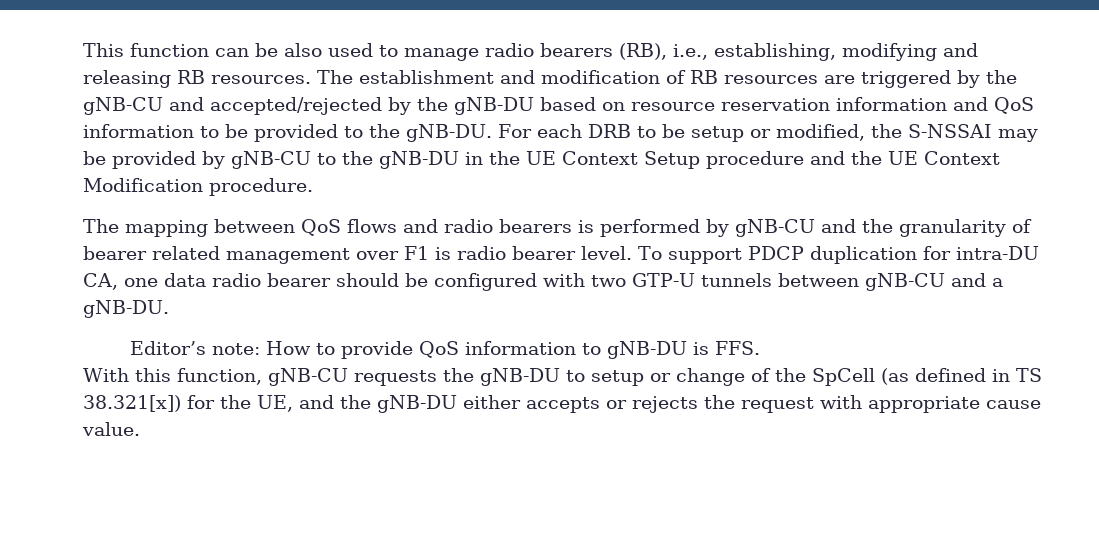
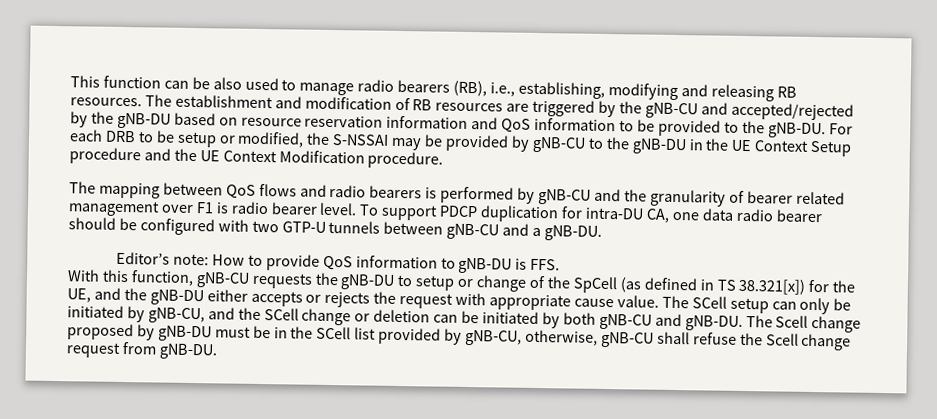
(140, 429) none -> [661,295,852,315] [67,305,862,333] [67,323,852,351] [66,341,218,360] The SCell setup can only be initiated by gNB-CU, and the SCell change or deletion can be initiated by both gNB-CU and gNB-DU. The Scell change proposed by gNB-DU must be in the SCell list provided by gNB-CU, otherwise, gNB-CU shall refuse the Scell change request from gNB-DU.

